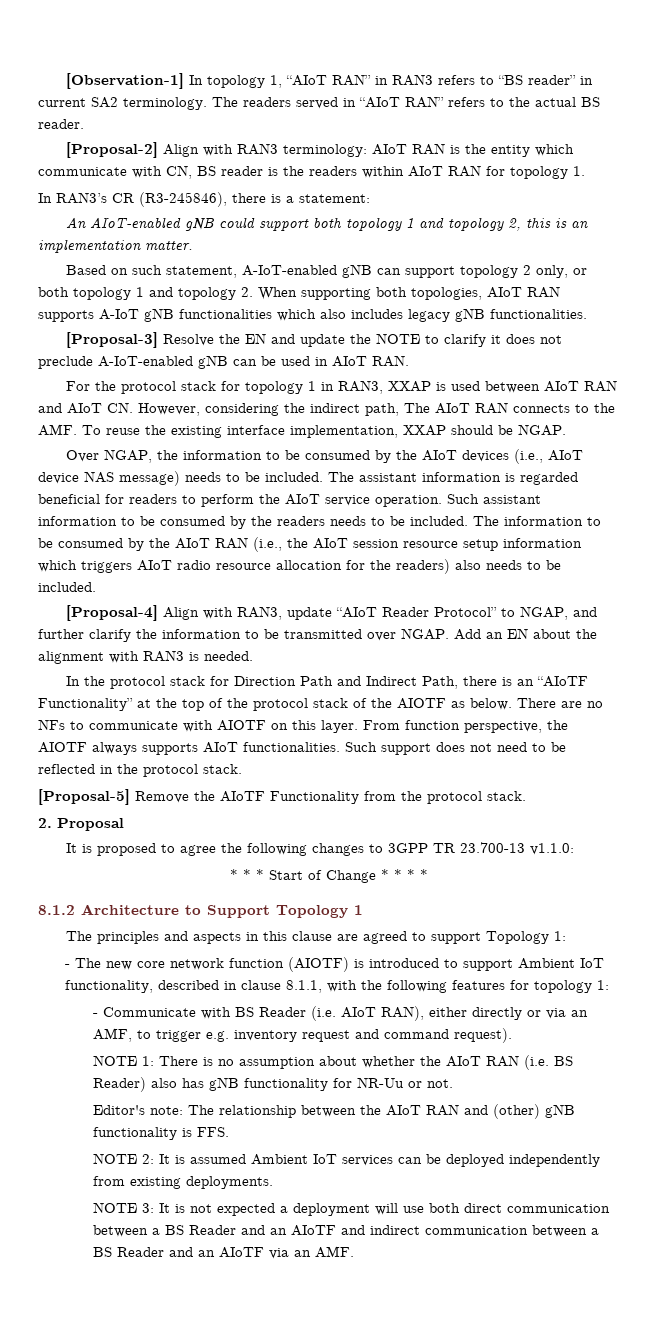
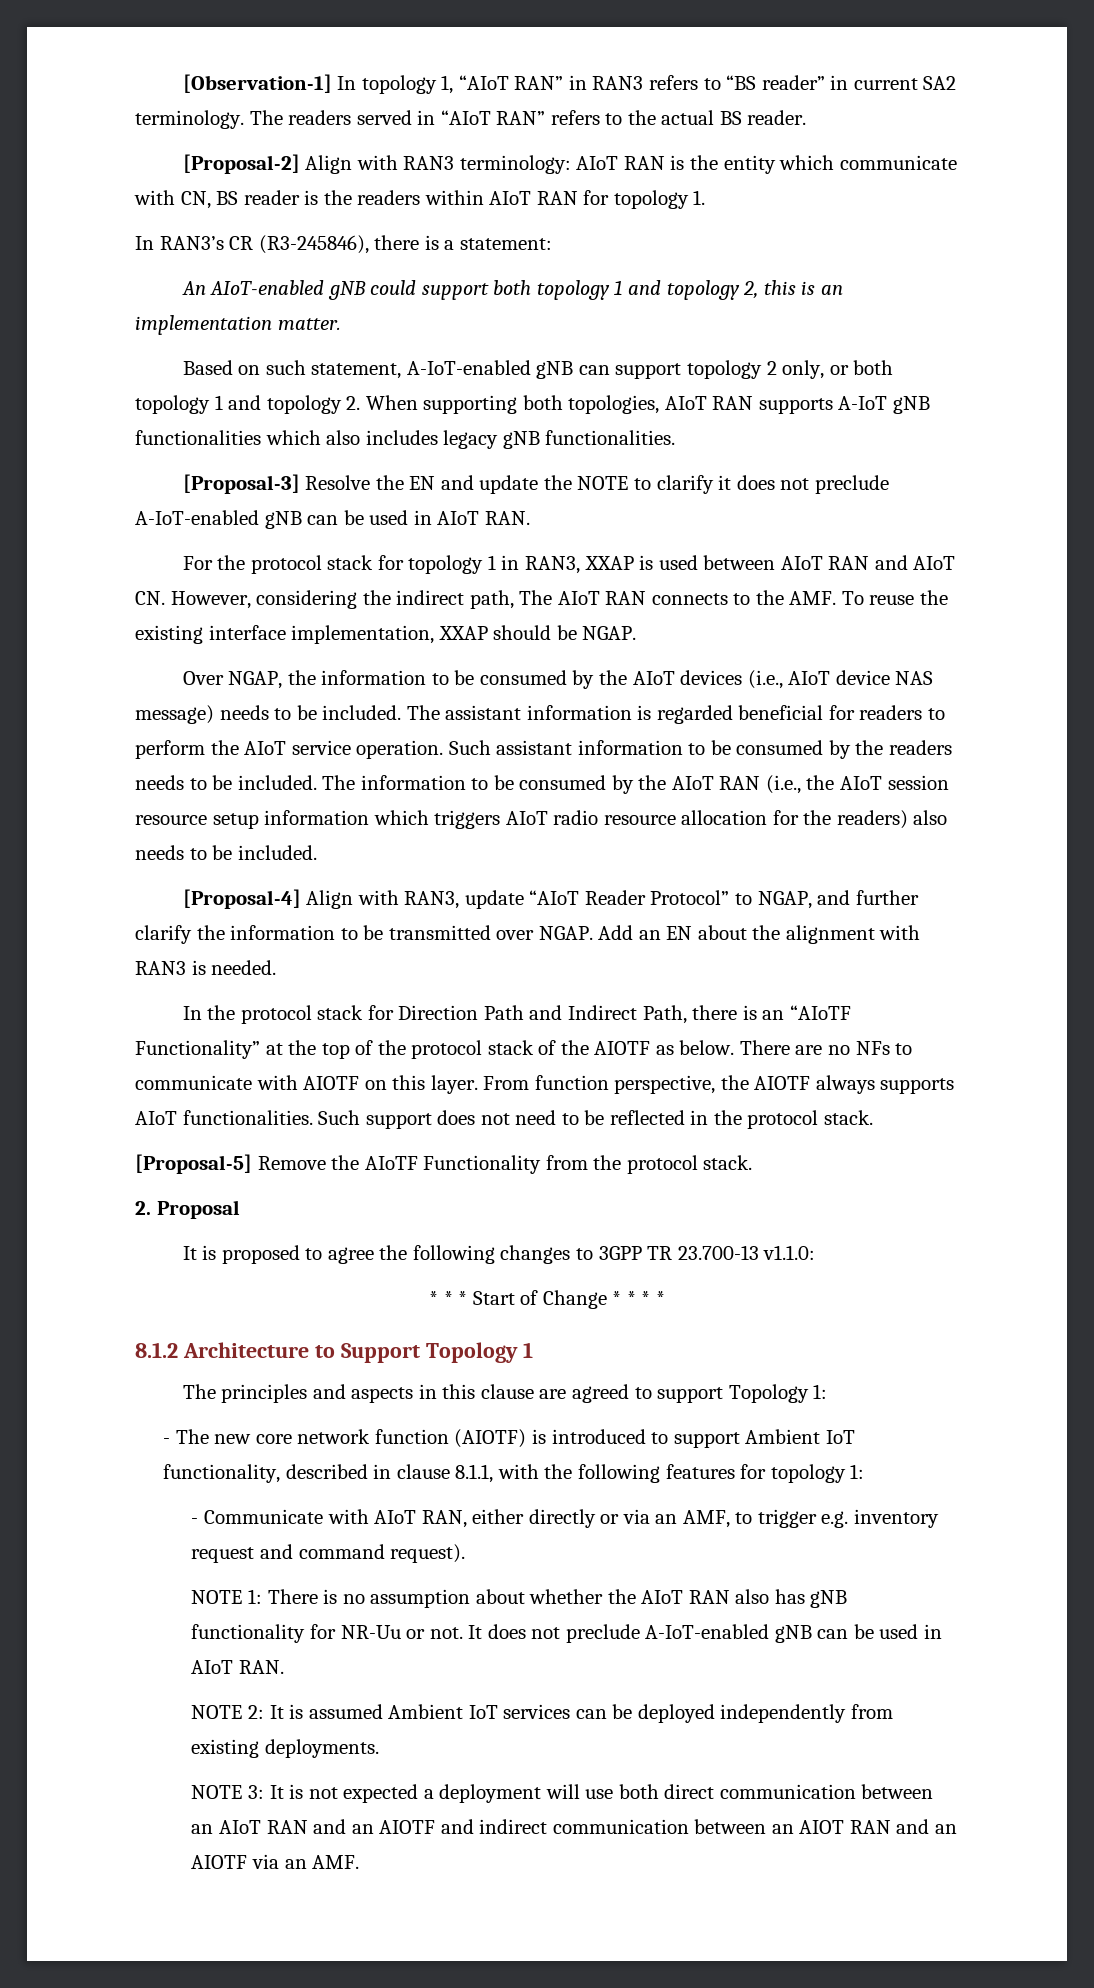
[234,1006,424,1021] BS Reader (i.e. AIoT RAN), -> [374,1510,467,1528] AIoT RAN,
[523,1055,573,1070] [92,1077,146,1092] (i.e. BS Reader) -> (730, 1597) none
[92,1104,575,1119] [92,1127,229,1140] // Editor's note: The relationship between the AIoT RAN and (other) gNB functionality is FFS. -> [468,1624,942,1643] [191,1660,284,1674] It does not preclude A-IoT-enabled gNB can be used in AIoT RAN.
[151,1225,336,1236] a BS Reader and an AIoTF -> [191,1819,436,1834] an AIoT RAN and an AIOTF
[590,1228,599,1235] [92,1247,264,1258] a BS Reader and an AIoTF -> [771,1819,957,1834] [191,1855,248,1869] an AIOT RAN and an AIOTF

